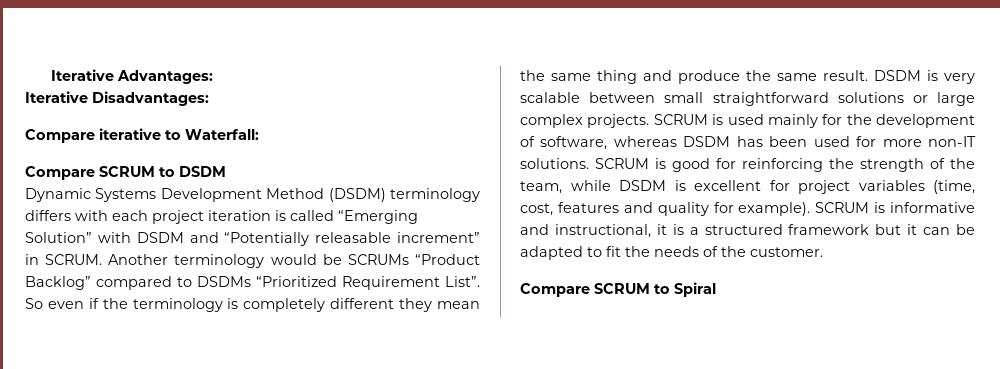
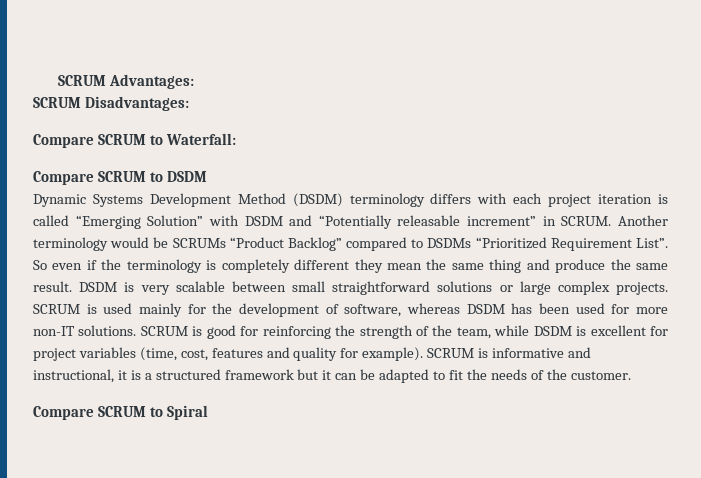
[51,69,115,81] Iterative -> [57,75,106,86] SCRUM
[25,91,88,103] Iterative -> [33,97,81,108] SCRUM
[99,128,161,140] iterative -> [97,134,146,145] SCRUM

